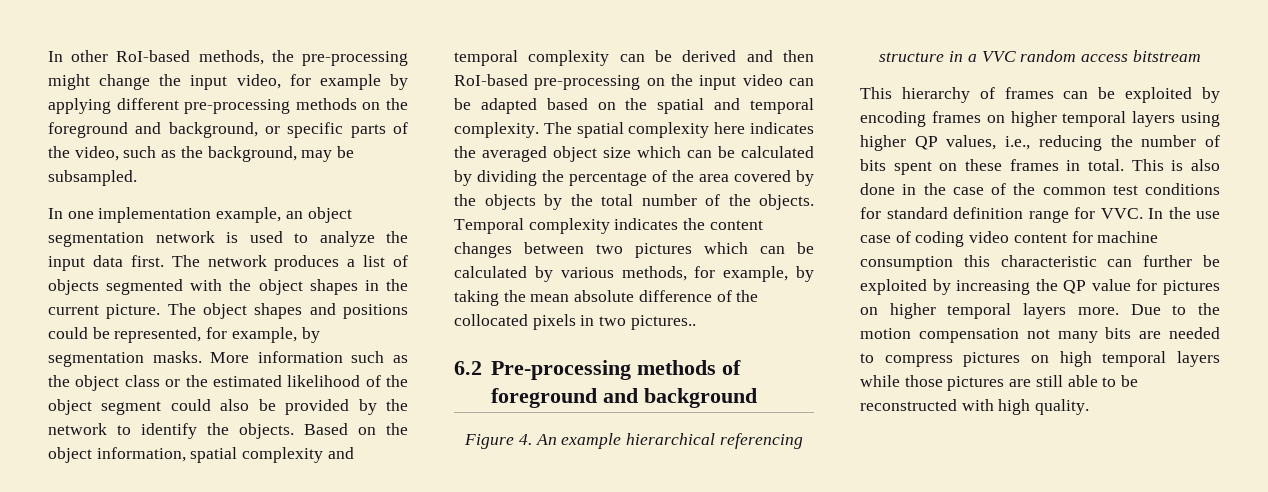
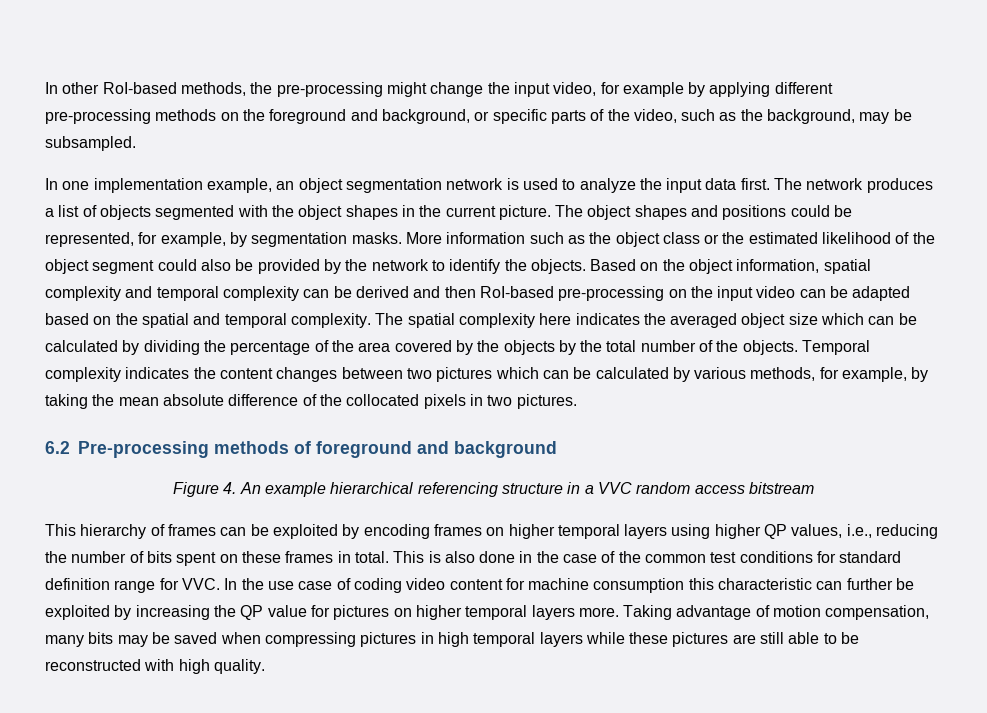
[630,315,696,330] pictures.. -> [516,394,577,409] pictures.
[1130,303,1220,315] [860,327,1220,343] [860,352,1049,367] Due to the motion compensation not many bits are needed to compress pictures on -> [623,605,930,620] [45,632,434,647] Taking advantage of motion compensation, many bits may be saved when compressing pictures in
[904,375,943,387] those -> [629,632,669,644] these

